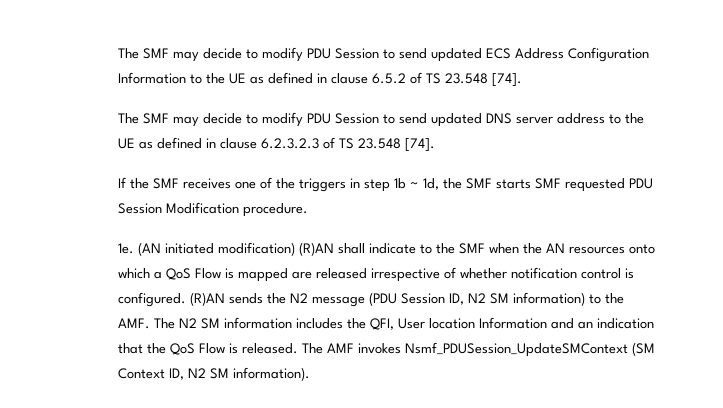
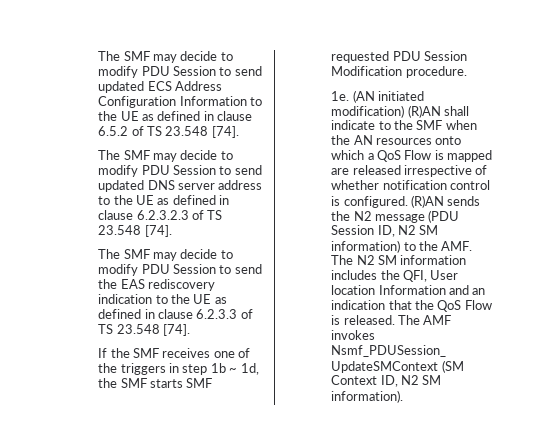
(436, 145) none -> [98,249,233,261] [98,264,262,276] [98,279,216,291] [98,294,227,304] [98,309,253,319] [98,324,191,336] // The SMF may decide to modify PDU Session to send the EAS rediscovery indication to the UE as defined in clause 6.2.3.3 of TS 23.548 [74].

